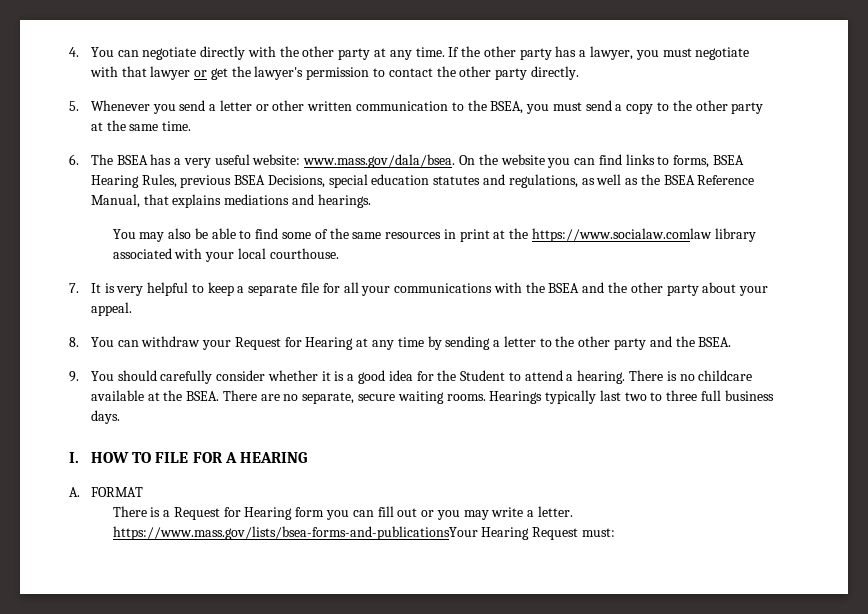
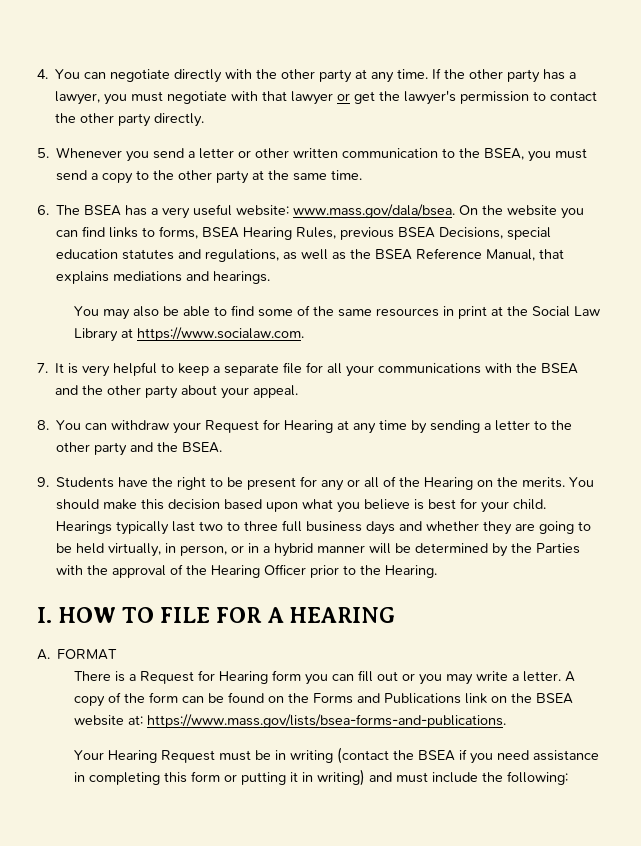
[532,228,756,242] [112,248,339,262] https://www.socialaw.comlaw library associated with your local courthouse. -> [531,306,600,317] [73,327,304,342] Social Law Library at https://www.socialaw.com.
[90,370,753,384] [90,390,486,404] You should carefully consider whether it is a good idea for the Student to attend a hearing. There is no childcare available at the BSEA. There are no separate, secure waiting rooms. -> [56,476,595,491] [56,498,547,513] Students have the right to be present for any or all of the Hearing on the merits. You should make this decision based upon what you believe is best for your child.
[90,410,120,424] days. -> [366,521,592,535] [56,543,581,557] [56,564,438,578] days and whether they are going to be held virtually, in person, or in a hybrid manner will be determined by the Parties with the approval of the Hearing Officer prior to the Hearing.
[112,526,615,540] https://www.mass.gov/lists/bsea-forms-and-publicationsYour Hearing Request must: -> [564,671,575,682] [73,692,573,707] [73,714,506,728] [73,747,599,764] [73,769,568,786] A copy of the form can be found on the Forms and Publications link on the BSEA website at: https://www.mass.gov/lists/bsea-forms-and-publications. // Your Hearing Request must be in writing (contact the BSEA if you need assistance in completing this form or putting it in writing) and must include the following:

